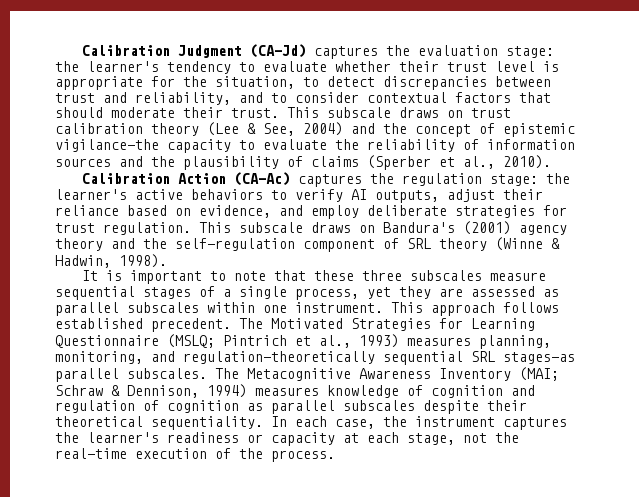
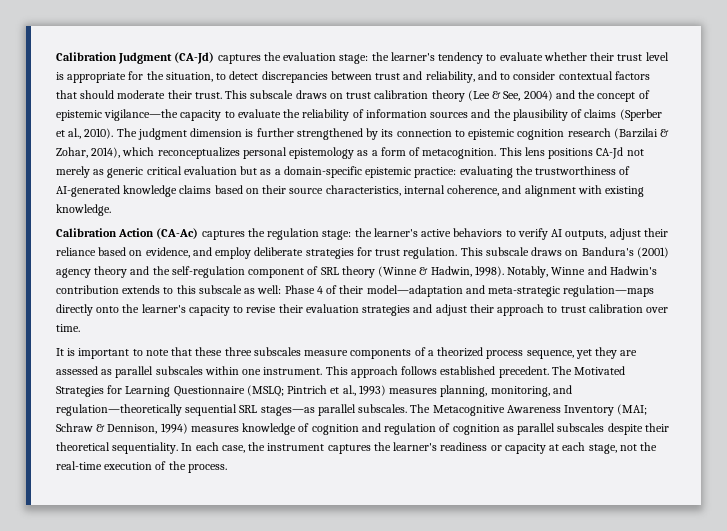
(551, 162) none -> [116,128,670,140] [56,147,644,159] [56,166,631,178] [56,185,645,197] [56,204,111,216] The judgment dimension is further strengthened by its connection to epistemic cognition research (Barzilai & Zohar, 2014), which reconceptualizes personal epistemology as a form of metacognition. This lens positions CA-Jd not merely as generic critical evaluation but as a domain-specific epistemic practice: evaluating the trustworthiness of AI-generated knowledge claims based on their source characteristics, internal coherence, and alignment with existing knowledge.
(167, 261) none -> [507,266,657,278] [56,285,655,297] [56,304,669,316] [56,324,80,332] Notably, Winne and Hadwin's contribution extends to this subscale as well: Phase 4 of their model—adaptation and meta-strategic regulation—maps directly onto the learner's capacity to revise their evaluation strategies and adjust their approach to trust calibration over time.
[55,286,359,300] sequential stages of a single process, -> [350,347,574,359] components of a theorized process sequence,

